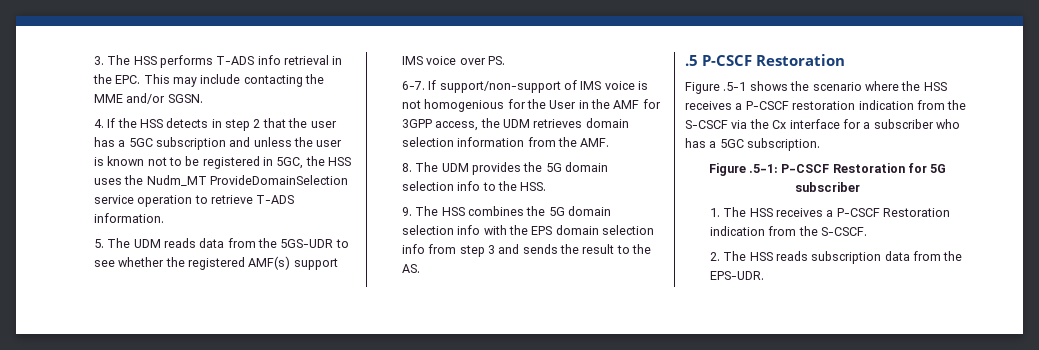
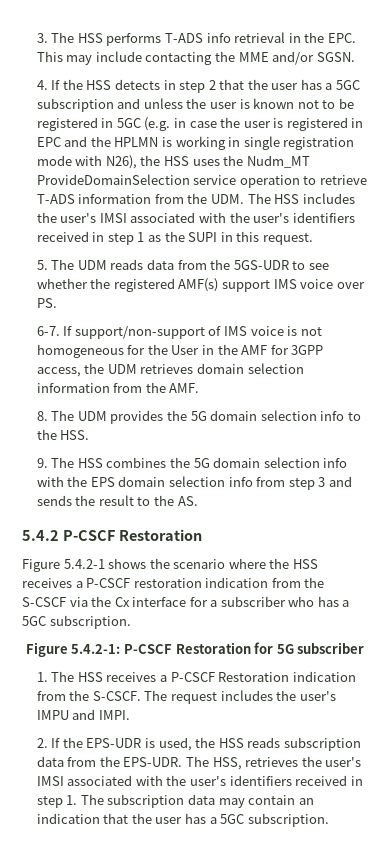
[276,157,304,169] 5GC, -> [116,117,364,131] [36,136,355,150] [36,155,137,169] 5GC (e.g. in case the user is registered in EPC and the HPLMN is working in single registration mode with N26),
[93,213,164,223] information. -> [78,193,355,204] [36,212,355,223] [36,231,313,245] information from the UDM. The HSS includes the user's IMSI associated with the user's identifiers received in step 1 as the SUPI in this request.
[424,99,505,112] homogenious -> [36,344,124,358] homogeneous
[685,55,698,66] .5 -> [22,530,59,541] 5.4.2
[723,82,747,91] .5-1 -> [63,559,105,569] 5.4.2-1
[748,164,778,173] .5-1: -> [71,644,121,654] 5.4.2-1:
[709,251,747,261] // 2. The -> [144,690,336,704] [36,709,130,720] [36,737,216,751] The request includes the user's IMPU and IMPI. // 2. If the EPS-UDR is used, the
(764, 275) none -> [185,756,362,770] [36,775,363,786] [36,794,314,808] [36,813,329,827] The HSS, retrieves the user's IMSI associated with the user's identifiers received in step 1. The subscription data may contain an indication that the user has a 5GC subscription.

